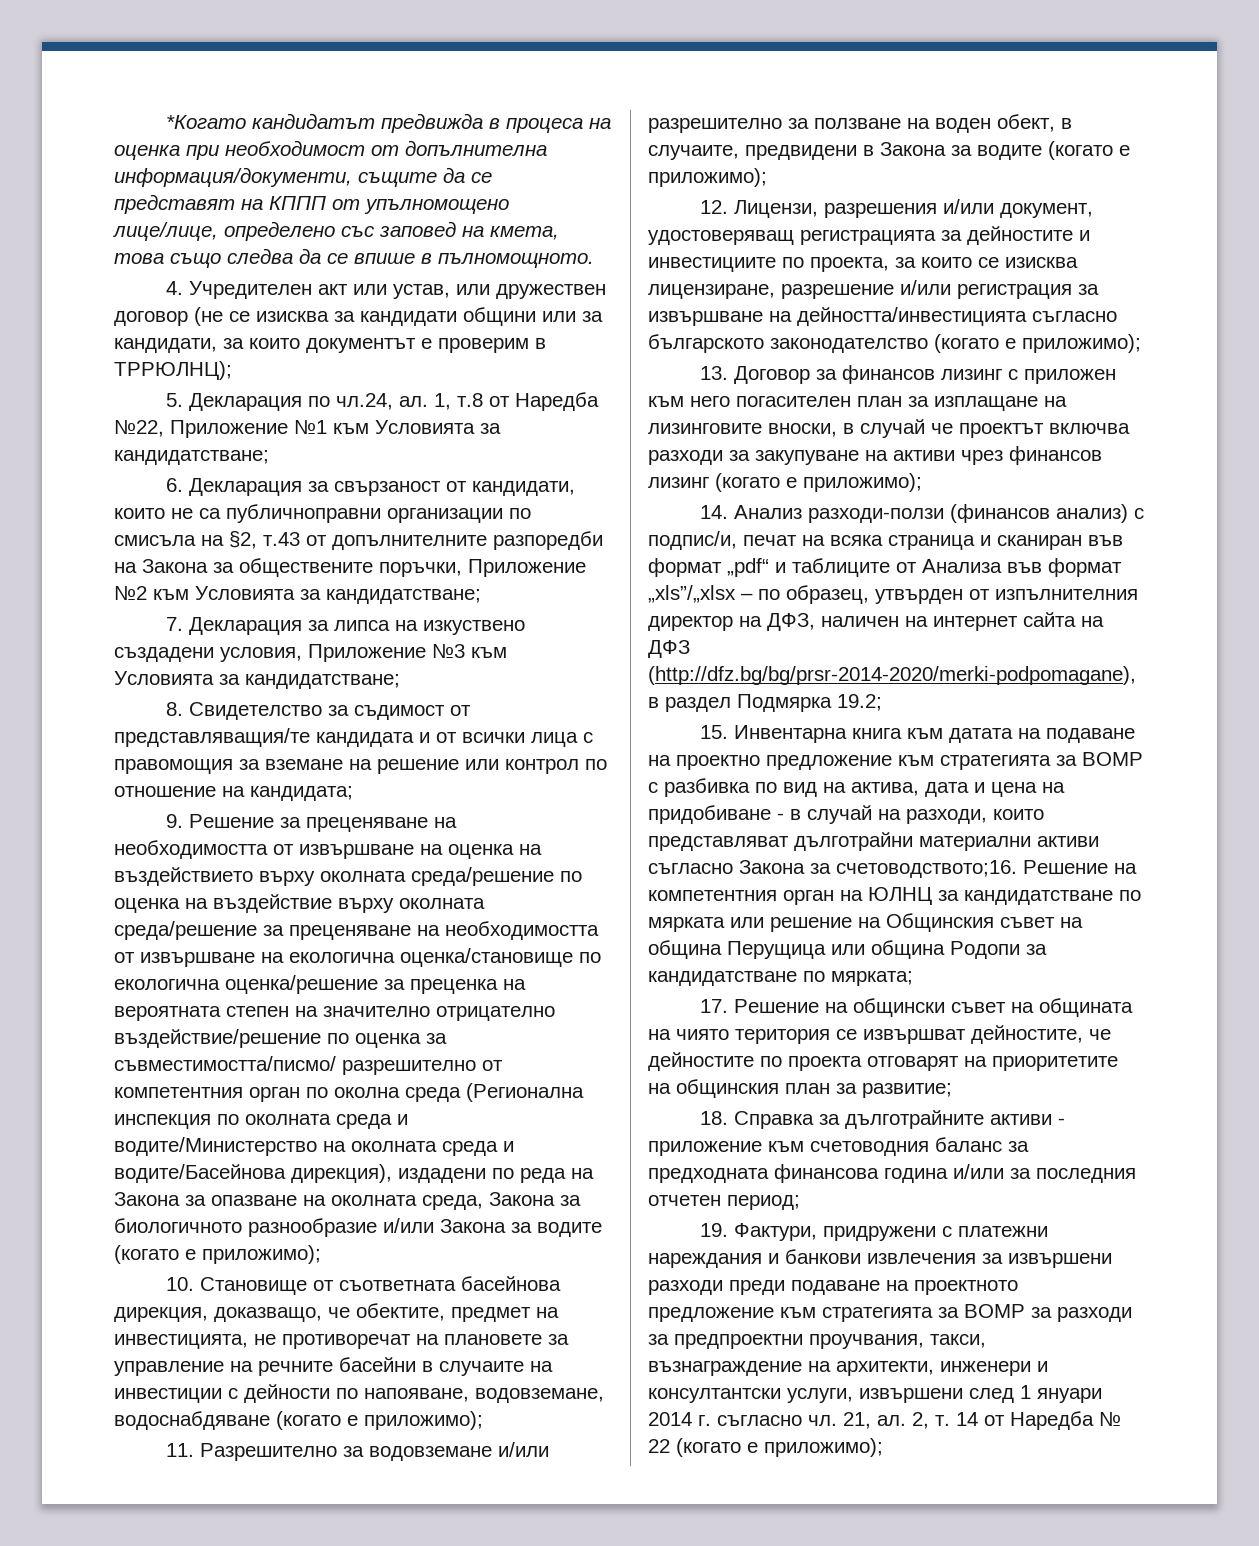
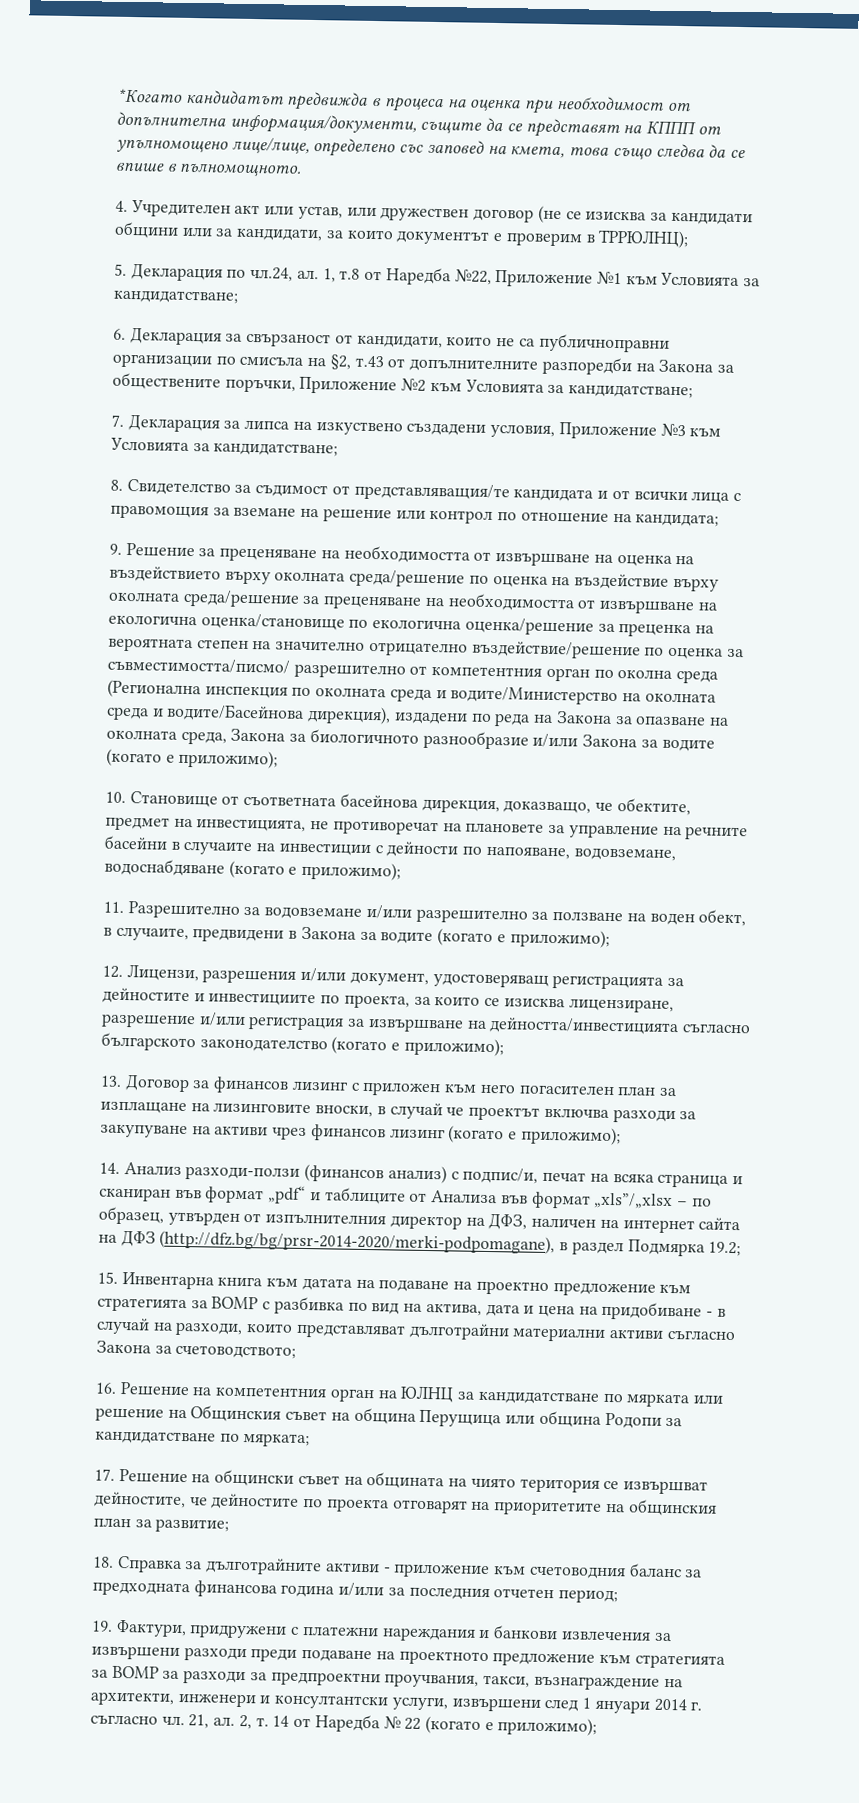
[836,860,1017,878] счетоводството;16. -> [175,1344,297,1359] [95,1382,117,1394] счетоводството; // 16.

